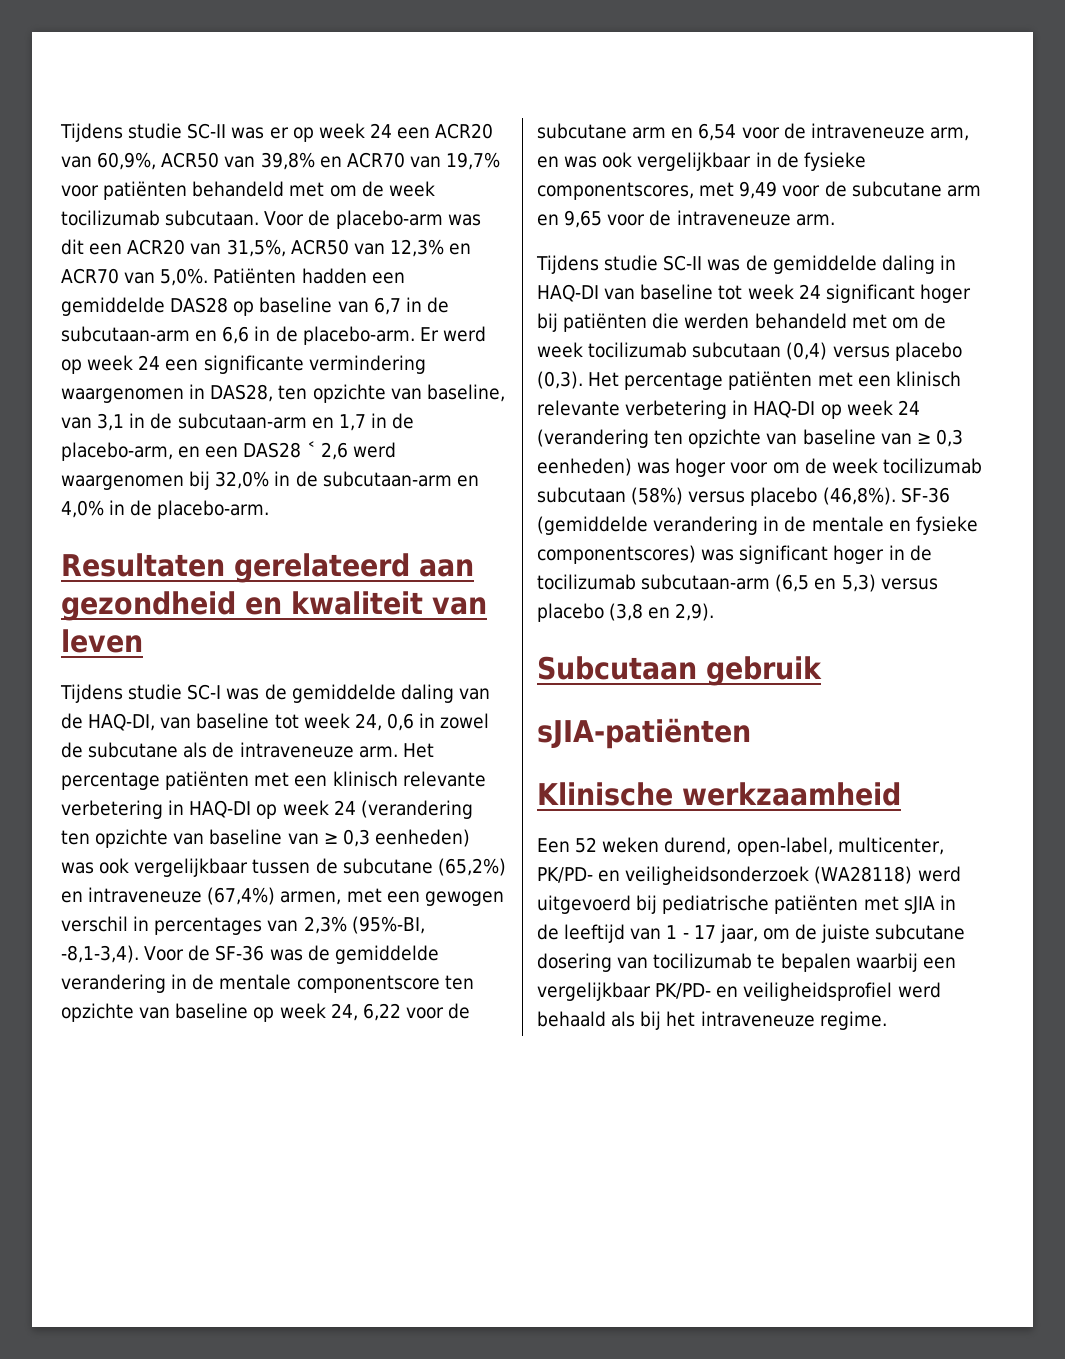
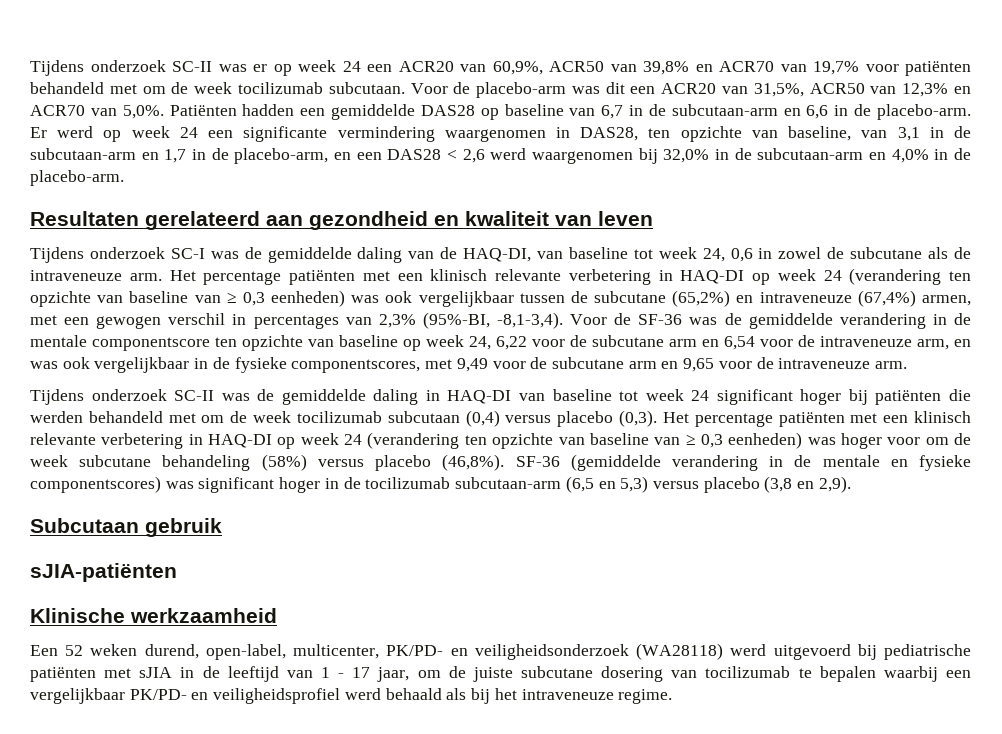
[60,123,183,142] Tijdens studie -> [30,60,166,76] Tijdens onderzoek
[128,684,183,700] studie -> [89,247,165,259] onderzoek
[604,255,659,271] studie -> [91,389,167,401] onderzoek
[882,458,982,474] [537,487,626,503] tocilizumab subcutaan -> [79,455,251,471] subcutane behandeling

